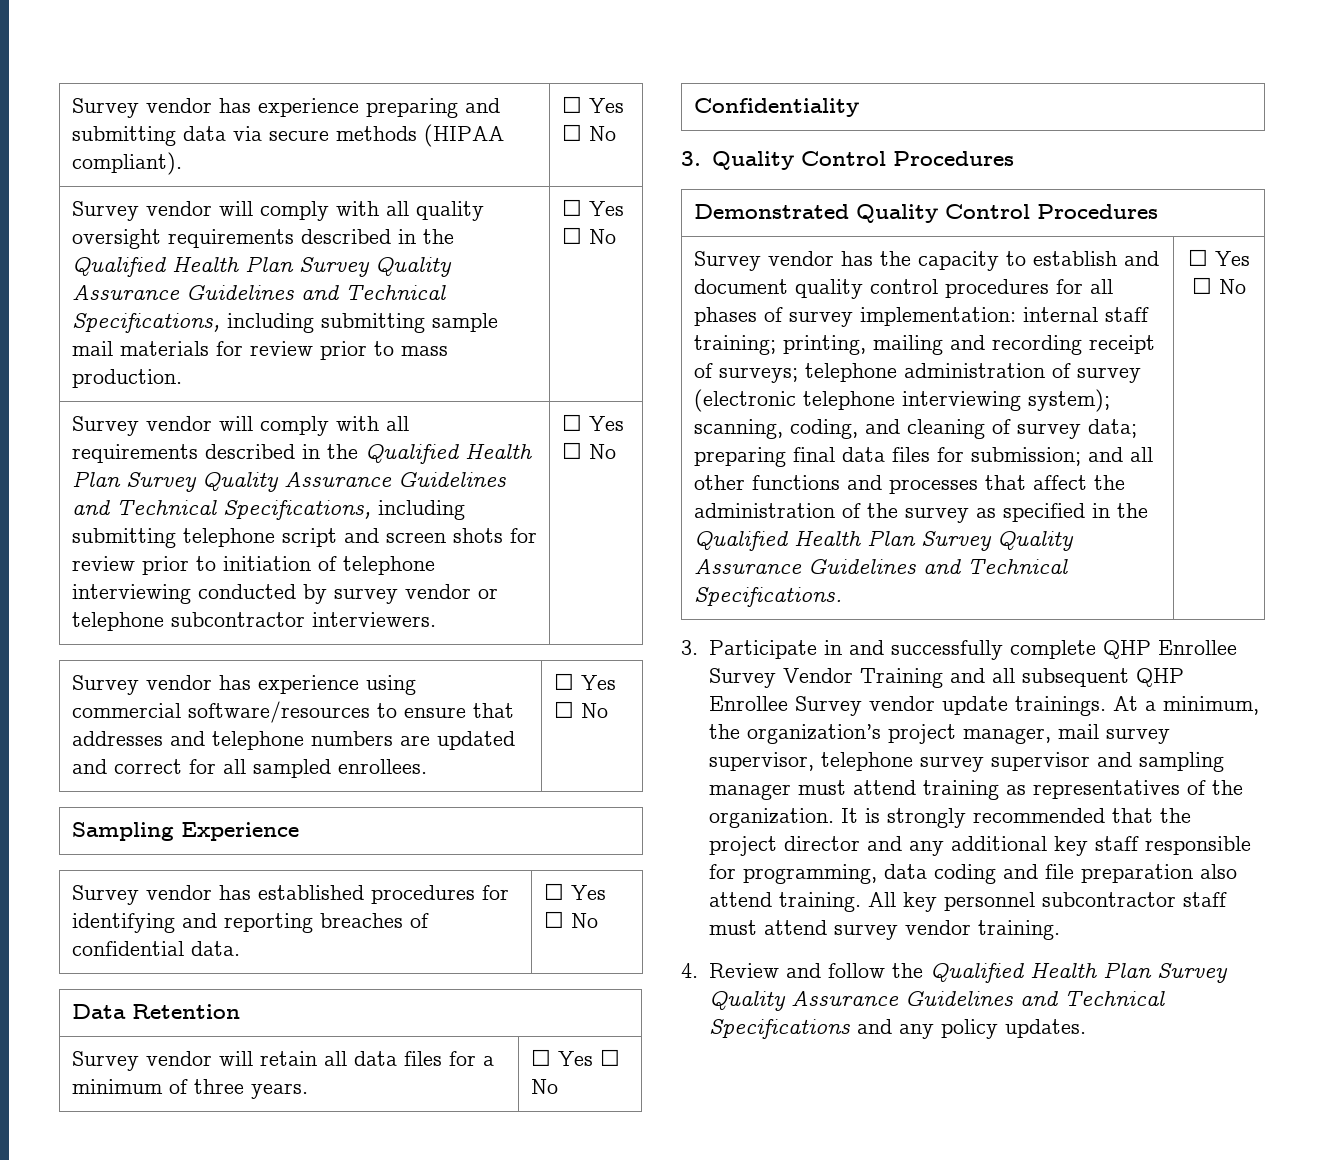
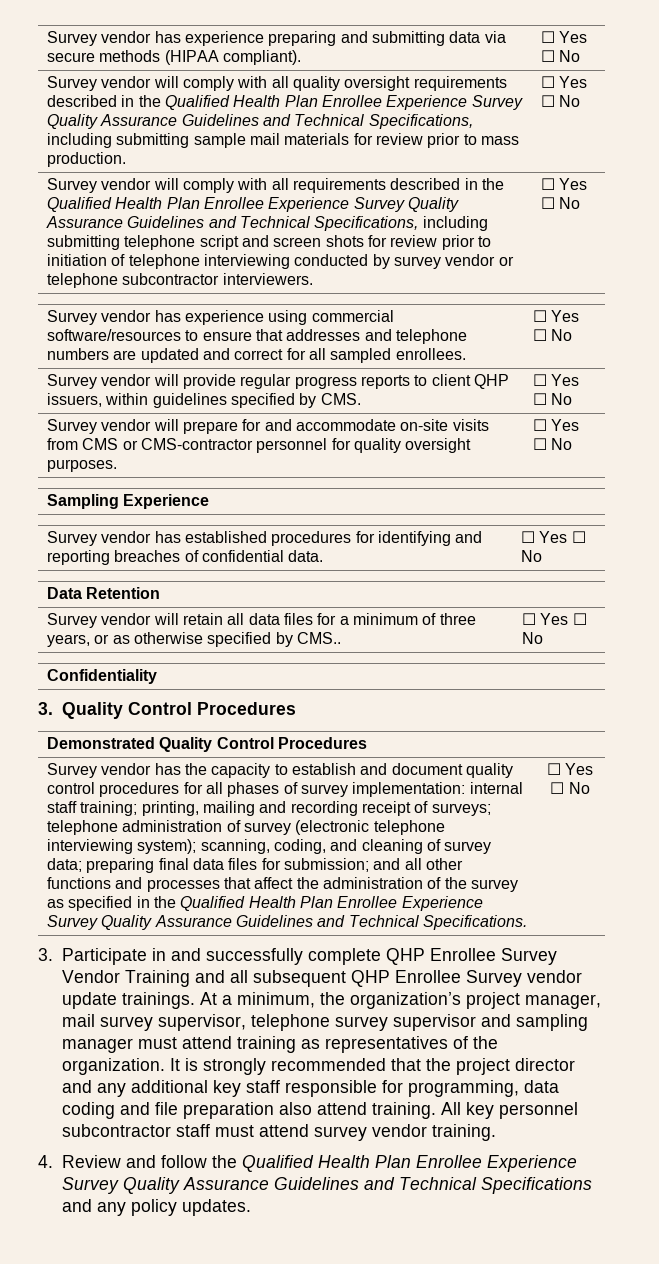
(294, 264) none -> [321,95,468,110] Enrollee Experience
(121, 479) none -> [203,197,350,212] Enrollee Experience
(608, 710) none -> [47,374,509,389] [47,393,361,408] [533,374,580,386] [533,393,573,405] [47,419,489,434] [47,438,472,453] [47,459,118,472] [533,419,580,431] [533,438,573,450] // Survey vendor will provide regular progress reports to client QHP issuers, within guidelines specified by CMS. | ☐ Yes ☐ No // Survey vendor will prepare for and accommodate on-site visits from CMS or CMS-contractor personnel for quality oversight purposes. | ☐ Yes ☐ No
[250,1083,308,1099] years. -> [47,632,341,647] years, or as otherwise specified by CMS..
(916, 538) none -> [337,896,483,911] Enrollee Experience
(1152, 970) none -> [415,1155,577,1172] Enrollee Experience

